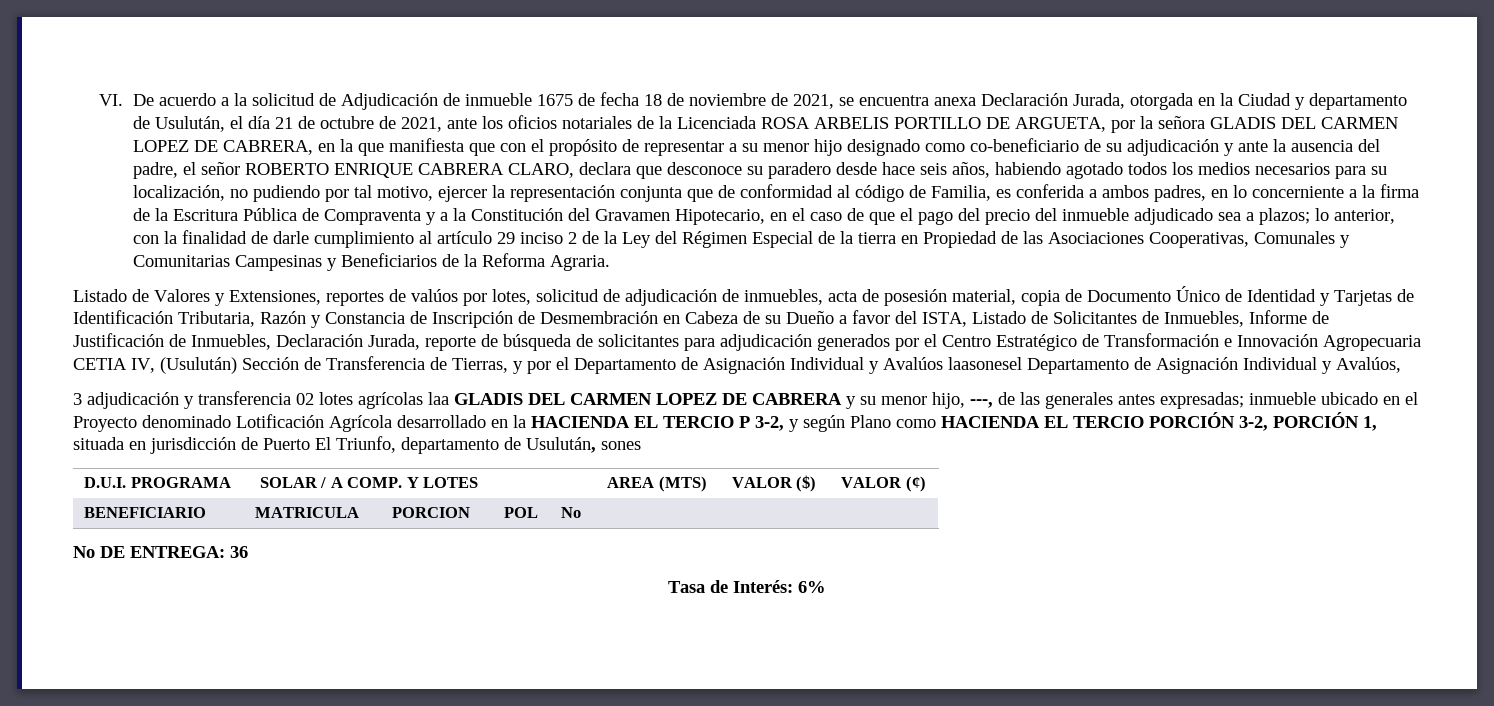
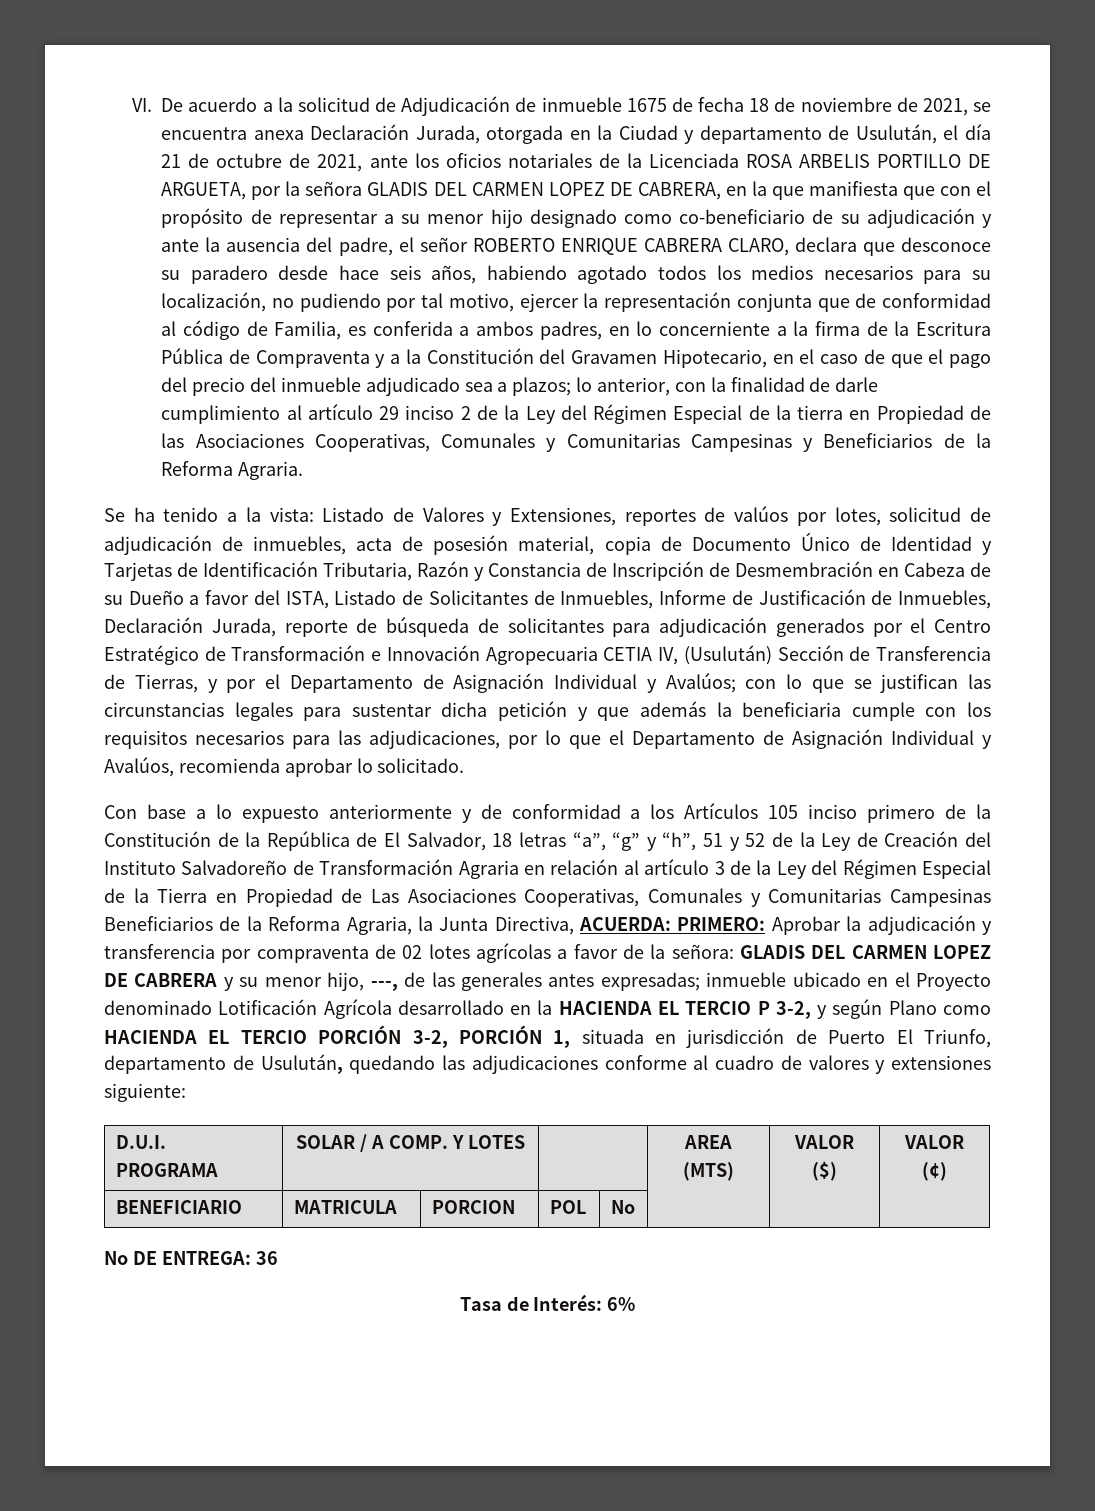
(610, 263) none -> [104,507,314,522] Se ha tenido a la vista:
[883,357,1022,370] Avalúos laasonesel -> [665,673,991,693] [104,701,992,721] [104,730,624,749] Avalúos; con lo que se justifican las circunstancias legales para sustentar dicha petición y que además la beneficiaria cumple con los requisitos necesarios para las adjudicaciones, por lo que el
[73,391,449,409] // 3 adjudicación y transferencia 02 lotes agrícolas laa -> [178,758,465,777] [104,803,991,823] [104,831,991,851] [104,859,991,879] [104,888,991,907] [104,915,992,935] [104,943,734,963] recomienda aprobar lo solicitado. // Con base a lo expuesto anteriormente y de conformidad a los Artículos 105 inciso primero de la Constitución de la República de El Salvador, 18 letras “a”, “g” y “h”, 51 y 52 de la Ley de Creación del Instituto Salvadoreño de Transformación Agraria en relación al artículo 3 de la Ley del Régimen Especial de la Tierra en Propiedad de Las Asociaciones Cooperativas, Comunales y Comunitarias Campesinas Beneficiarios de la Reforma Agraria, la Junta Directiva, ACUERDA: PRIMERO: Aprobar la adjudicación y transferencia por compraventa de 02 lotes agrícolas a favor de la señora:
[601,441,641,450] sones -> [349,1055,991,1074] [104,1083,186,1102] quedando las adjudicaciones conforme al cuadro de valores y extensiones siguiente:

